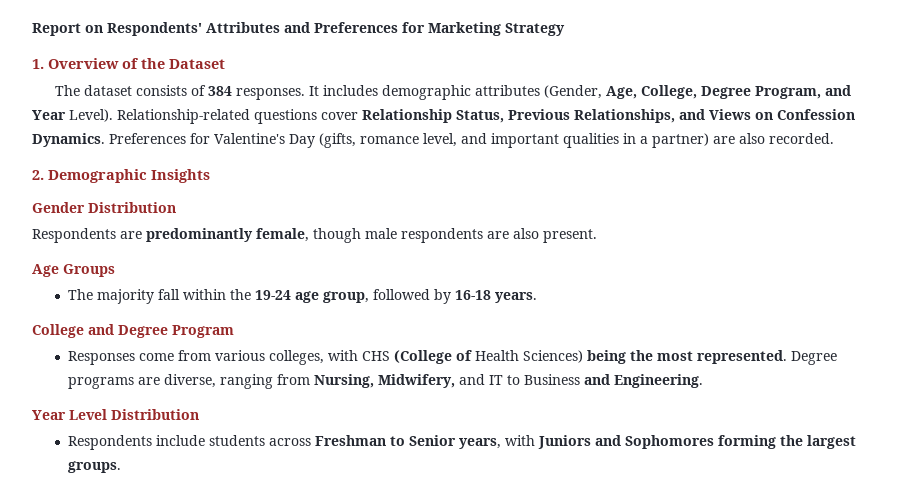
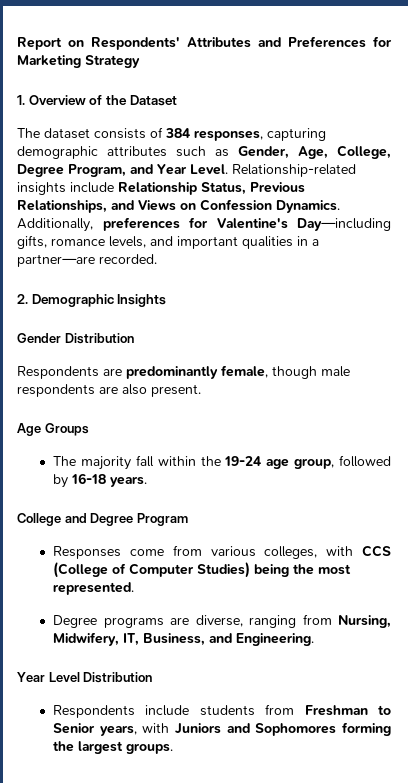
[236,85,603,100] responses. It includes demographic attributes (Gender, -> [194,128,326,141] [17,146,289,159] responses, capturing demographic attributes such as Gender,
[69,109,358,124] Level). Relationship-related questions cover -> [190,164,356,177] [17,182,114,195] Level. Relationship-related insights include
[109,133,457,148] Preferences for Valentine's Day (gifts, romance level, -> [17,217,391,232] [17,235,146,249] Additionally, preferences for Valentine's Day—including gifts, romance levels,
[652,133,765,148] partner) are also -> [17,254,95,267] partner—are
[361,351,390,361] CHS -> [362,545,391,557] CCS
[474,350,583,363] Health Sciences) -> [129,562,251,578] Computer Studies)
(787, 357) none -> (135, 588) //
[458,374,580,385] and IT to Business -> [123,633,206,646] IT, Business,
[268,438,311,446] across -> [265,704,295,715] from

